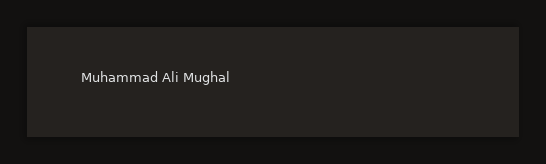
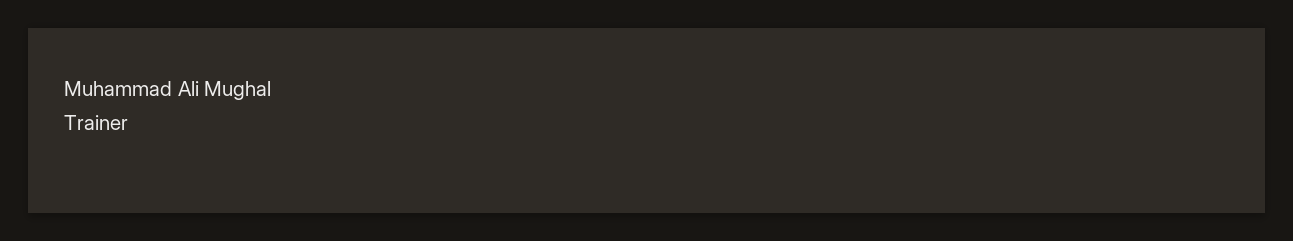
(230, 78) none -> [64,115,128,130] // Trainer

